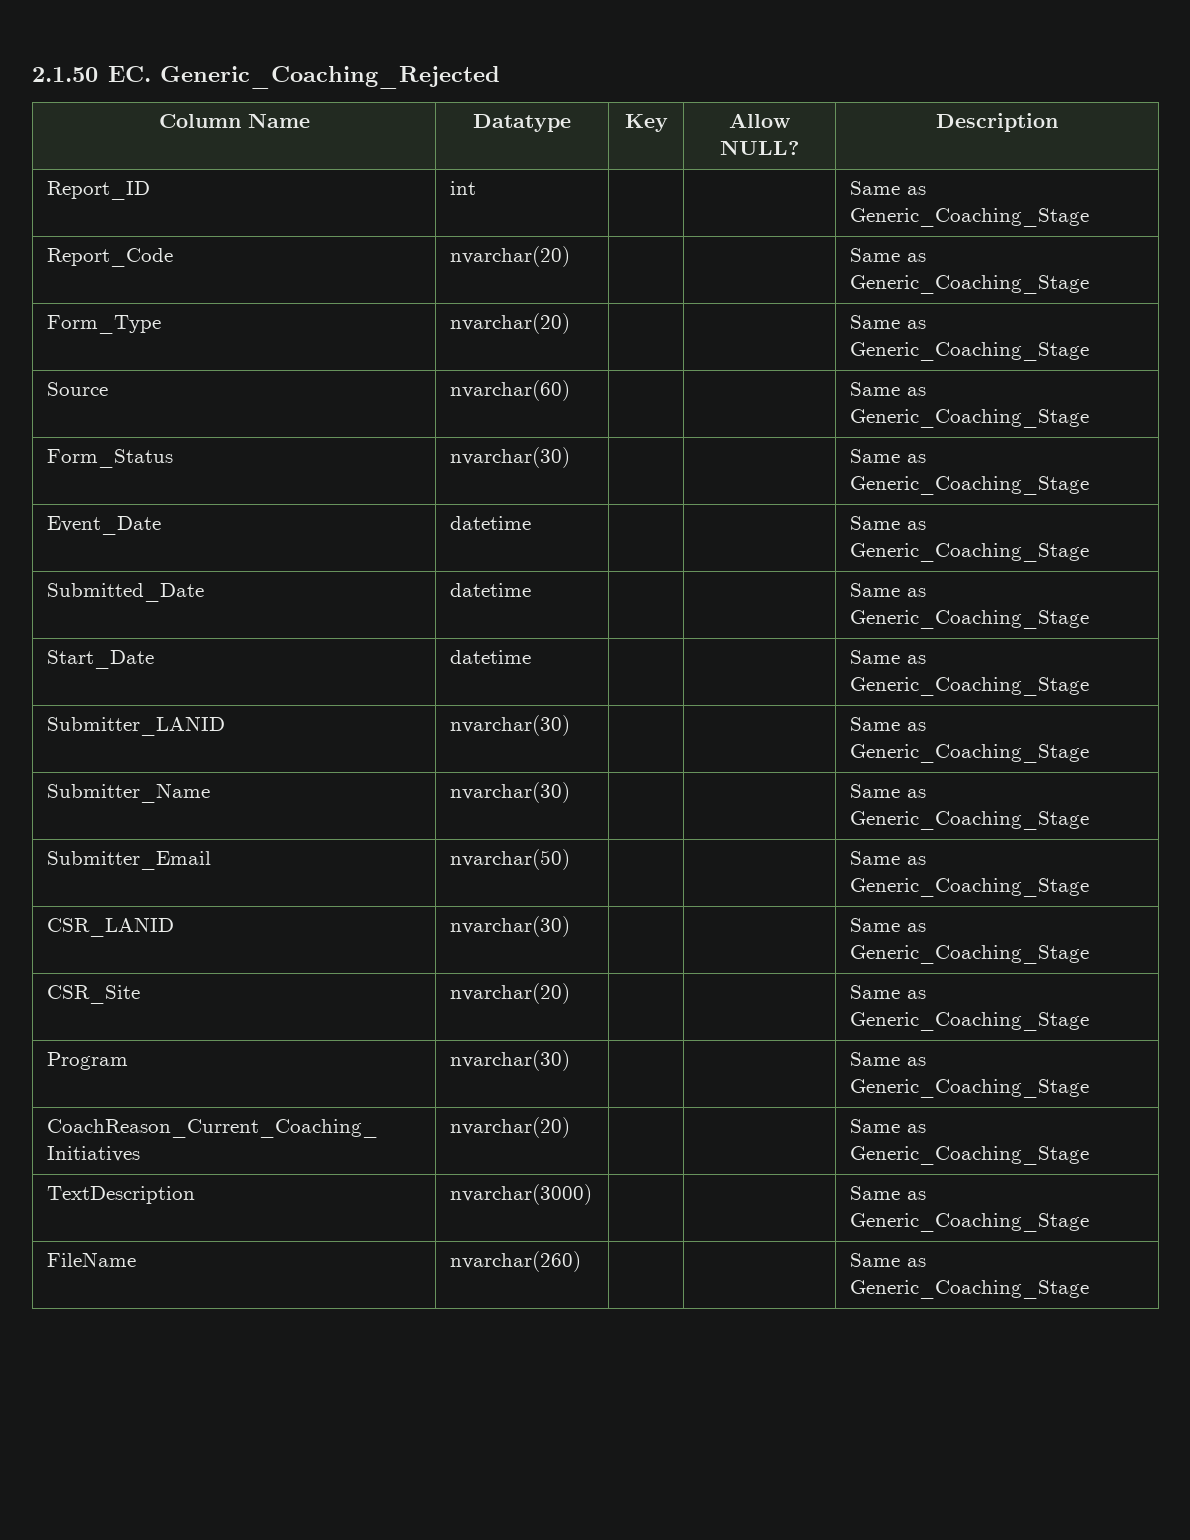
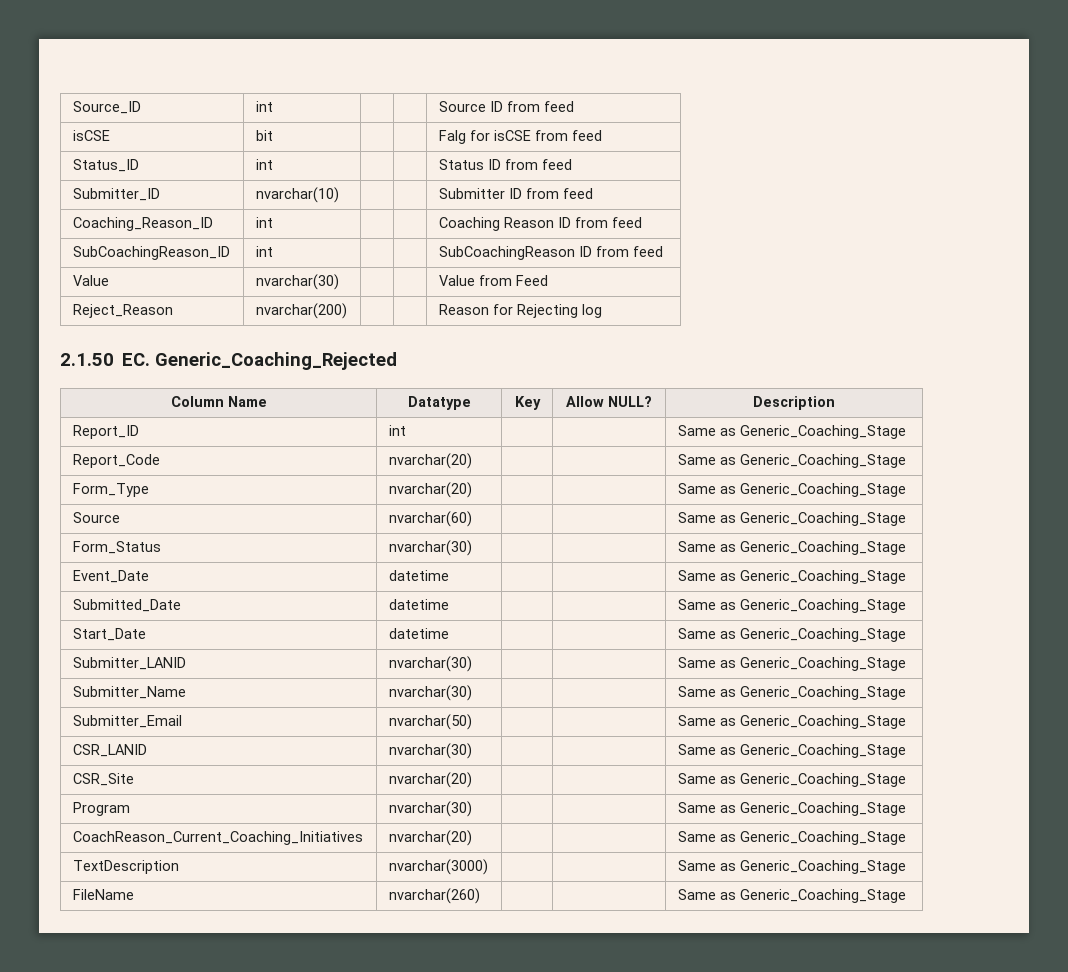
(32, 74) none -> [72,101,141,114] [255,101,273,112] [438,101,574,112] [72,130,110,141] [255,130,273,141] [438,130,602,144] [72,159,139,172] [255,159,273,170] [438,159,572,170] [72,188,160,201] [255,187,339,203] [438,188,593,199] [72,217,213,231] [255,217,273,228] [438,217,642,231] [72,246,230,260] [255,246,273,257] [438,246,663,260] [72,275,109,286] [255,274,339,290] [438,275,548,286] [72,304,173,318] [255,303,347,319] [438,304,602,318] Source_ID | int | | | Source ID from feed // isCSE | bit | | | Falg for isCSE from feed // Status_ID | int | | | Status ID from feed // Submitter_ID | nvarchar(10) | | | Submitter ID from feed // Coaching_Reason_ID | int | | | Coaching Reason ID from feed // SubCoachingReason_ID | int | | | SubCoachingReason ID from feed // Value | nvarchar(30) | | | Value from Feed // Reject_Reason | nvarchar(200) | | | Reason for Rejecting log //

